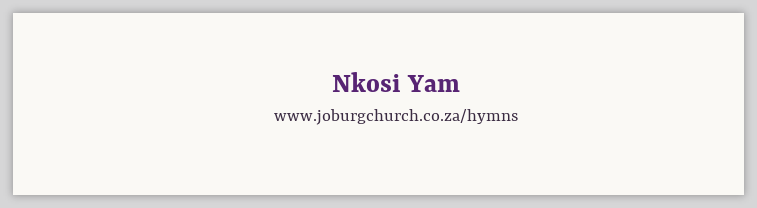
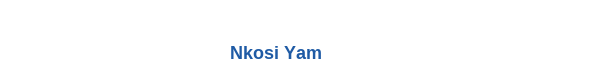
[274,109,518,125] // www.joburgchurch.co.za/hymns -> (322, 52) none

